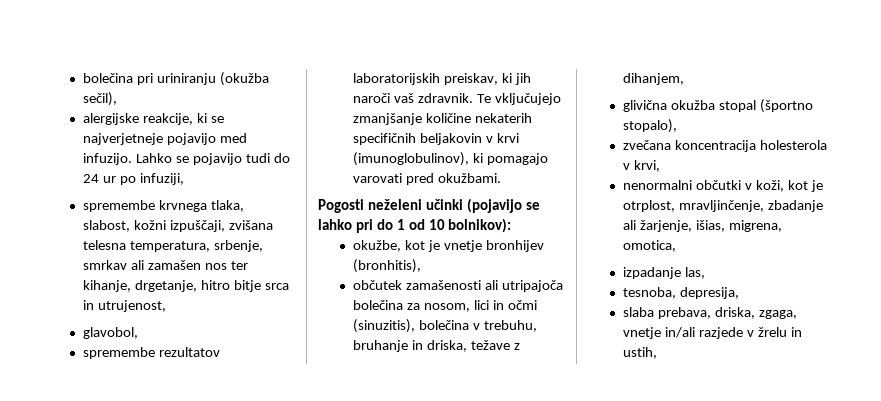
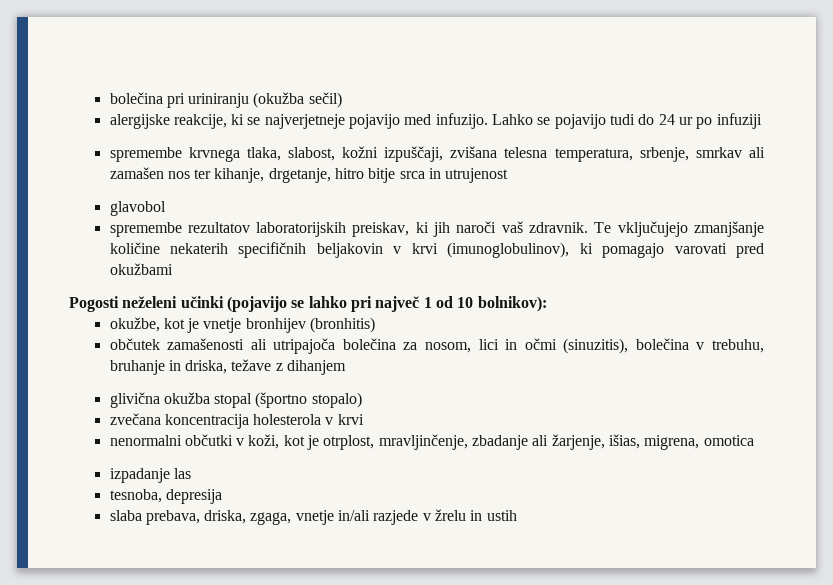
[83,92,118,106] sečil), -> [308,92,342,108] sečil)
[139,173,184,185] infuziji, -> [716,113,762,129] infuziji
[98,300,167,312] [83,327,139,339] utrujenost, // glavobol, -> [445,168,509,183] [109,201,166,216] utrujenost // glavobol
[438,173,502,183] okužbami. -> [109,263,173,275] okužbami
[376,219,393,230] do -> [375,296,420,312] največ
[353,259,422,273] (bronhitis), -> [310,317,376,333] (bronhitis)
[623,73,685,85] dihanjem, -> [287,360,347,375] dihanjem
[623,119,678,133] stopalo), -> [311,392,362,408] stopalo)
[634,160,661,172] krvi, -> [337,414,364,425] krvi
[623,240,677,252] omotica, -> [703,435,754,446] omotica
[685,267,706,279] las, -> [173,468,191,479] las
[680,287,740,299] depresija, -> [165,489,222,504] depresija
[623,347,658,359] ustih, -> [486,510,517,521] ustih

